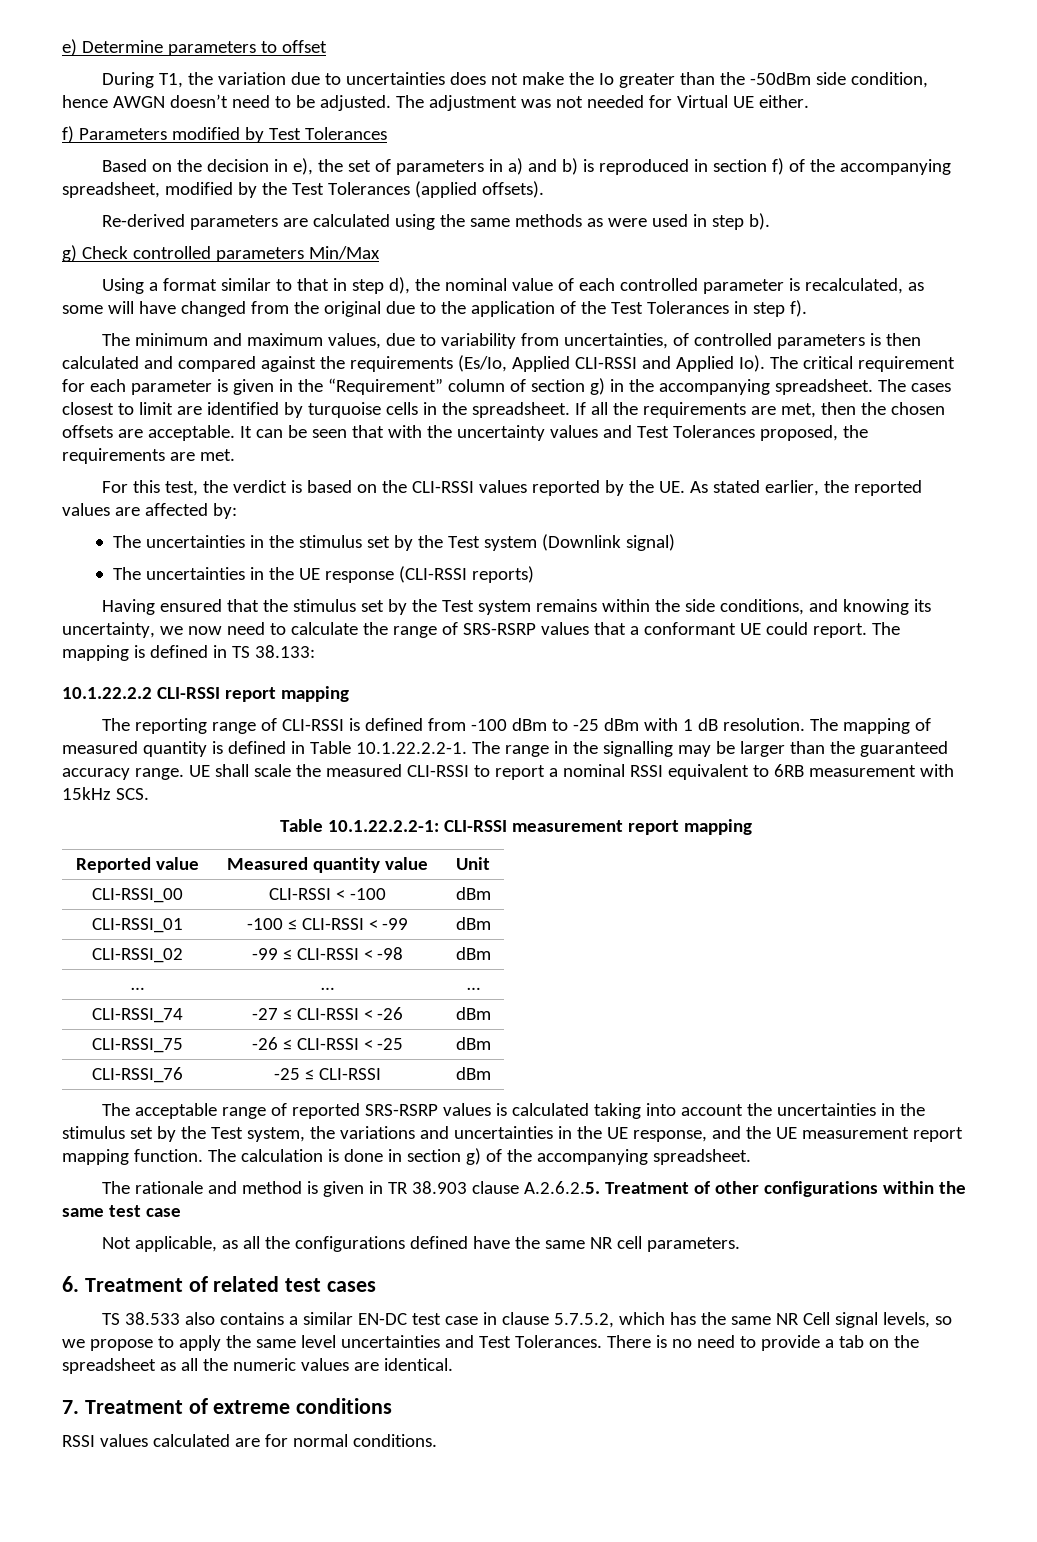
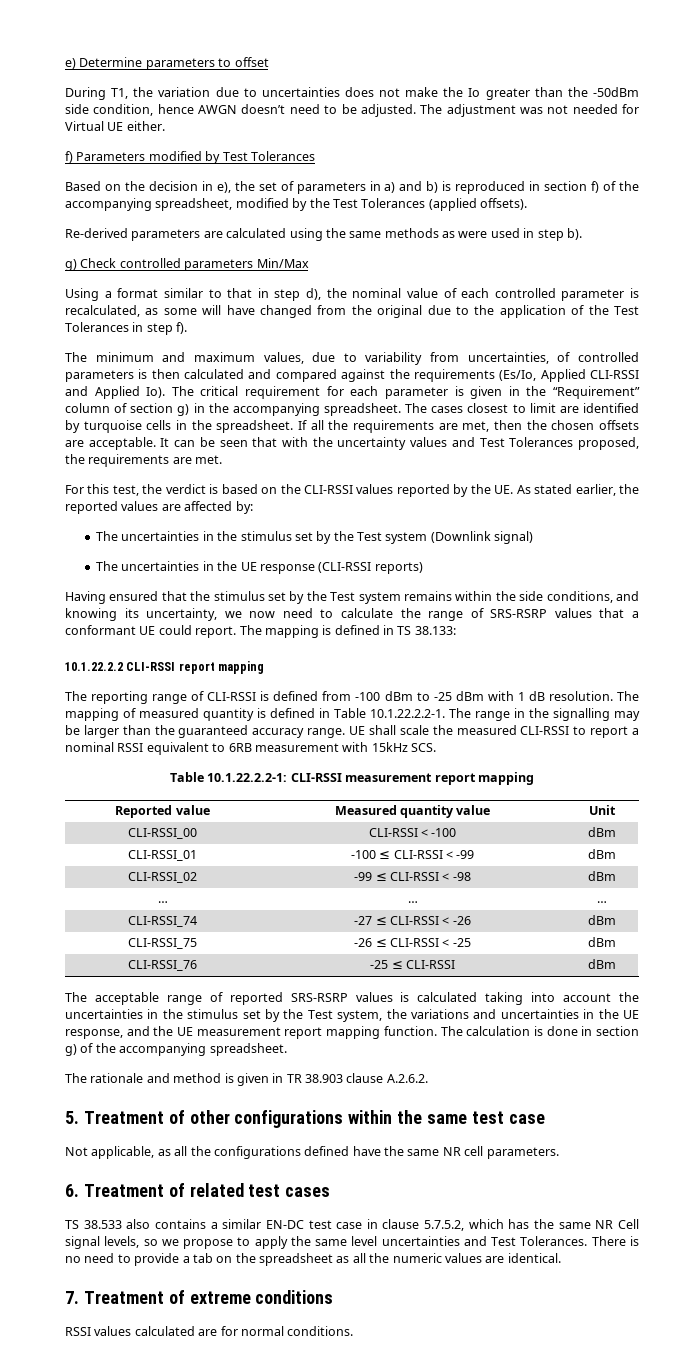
[524,1181,601,1194] A.2.6.2.5. -> [386,1074,428,1083] [65,1111,79,1124] A.2.6.2. // 5.

